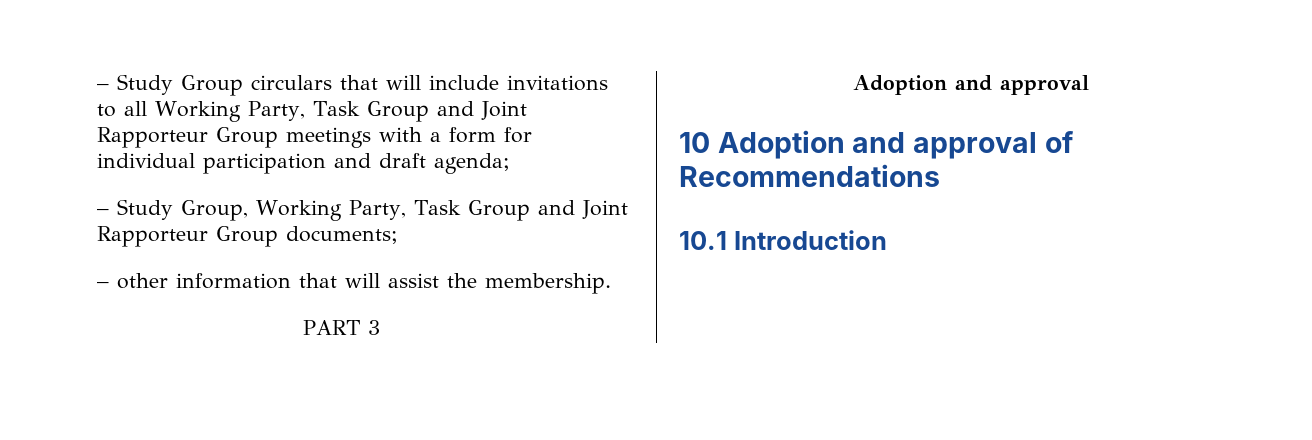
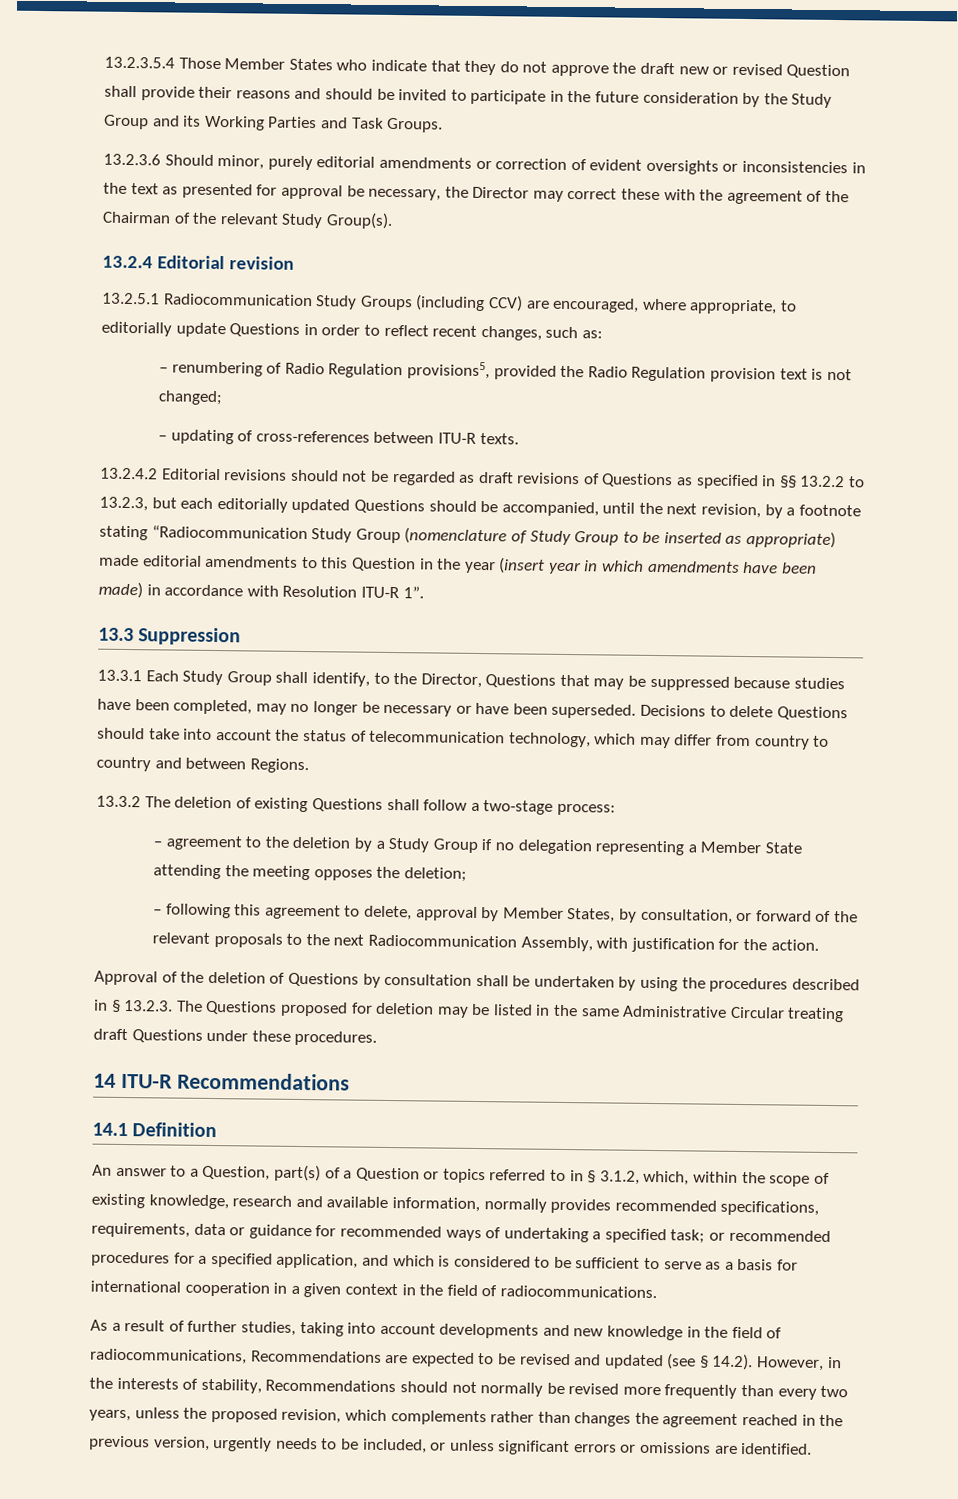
[97,74,609,96] [97,101,528,122] [97,127,533,148] [97,153,511,174] [97,199,629,221] [97,226,399,247] [97,273,612,294] [303,320,380,335] [852,75,1089,95] [679,130,1074,159] [679,164,940,187] [679,230,887,250] – Study Group circulars that will include invitations to all Working Party, Task Group and Joint Rapporteur Group meetings with a form for individual participation and draft agenda; // – Study Group, Working Party, Task Group and Joint Rapporteur Group documents; // – other information that will assist the membership. // PART 3 // Adoption and approval // 10 Adoption and approval of Recommendations // 10.1 Introduction -> [104,56,851,79] [104,85,833,108] [104,114,444,133] [103,153,866,175] [103,182,850,205] [102,211,393,229] [102,255,294,270] [102,292,797,315] [101,321,603,341] [159,361,852,383] [158,390,224,406] [158,429,519,445] [100,467,866,490] [99,496,861,519] [99,525,837,549] [99,554,817,575] [98,581,424,599] [98,627,242,646] [97,669,845,691] [97,698,848,721] [97,727,830,750] [96,756,309,774] [96,795,616,816] [153,835,802,856] [153,864,468,882] [153,903,858,924] [152,932,819,953] [94,970,860,993] [94,999,845,1023] [93,1028,378,1046] [93,1072,350,1091] [92,1122,218,1138] [92,1164,830,1187] [91,1193,820,1216] [91,1222,831,1244] [91,1251,799,1271] [90,1280,657,1299] [90,1319,783,1341] [90,1348,842,1371] [89,1377,849,1400] [89,1407,844,1428] [89,1435,813,1456] 13.2.3.5.4 Those Member States who indicate that they do not approve the draft new or revised Question shall provide their reasons and should be invited to participate in the future consideration by the Study Group and its Working Parties and Task Groups. // 13.2.3.6 Should minor, purely editorial amendments or correction of evident oversights or inconsistencies in the text as presented for approval be necessary, the Director may correct these with the agreement of the Chairman of the relevant Study Group(s). // 13.2.4 Editorial revision // 13.2.5.1 Radiocommunication Study Groups (including CCV) are encouraged, where appropriate, to editorially update Questions in order to reflect recent changes, such as: // – renumbering of Radio Regulation provisions5, provided the Radio Regulation provision text is not changed; // – updating of cross-references between ITU-R texts. // 13.2.4.2 Editorial revisions should not be regarded as draft revisions of Questions as specified in §§ 13.2.2 to 13.2.3, but each editorially updated Questions should be accompanied, until the next revision, by a footnote stating “Radiocommunication Study Group (nomenclature of Study Group to be inserted as appropriate) made editorial amendments to this Question in the year (insert year in which amendments have been made) in accordance with Resolution ITU-R 1”. // 13.3 Suppression // 13.3.1 Each Study Group shall identify, to the Director, Questions that may be suppressed because studies have been completed, may no longer be necessary or have been superseded. Decisions to delete Questions should take into account the status of telecommunication technology, which may differ from country to country and between Regions. // 13.3.2 The deletion of existing Questions shall follow a two-stage process: // – agreement to the deletion by a Study Group if no delegation representing a Member State attending the meeting opposes the deletion; // – following this agreement to delete, approval by Member States, by consultation, or forward of the relevant proposals to the next Radiocommunication Assembly, with justification for the action. // Approval of the deletion of Questions by consultation shall be undertaken by using the procedures described in § 13.2.3. The Questions proposed for deletion may be listed in the same Administrative Circular treating draft Questions under these procedures. // 14 ITU-R Recommendations // 14.1 Definition // An answer to a Question, part(s) of a Question or topics referred to in § 3.1.2, which, within the scope of existing knowledge, research and available information, normally provides recommended specifications, requirements, data or guidance for recommended ways of undertaking a specified task; or recommended procedures for a specified application, and which is considered to be sufficient to serve as a basis for international cooperation in a given context in the field of radiocommunications. // As a result of further studies, taking into account developments and new knowledge in the field of radiocommunications, Recommendations are expected to be revised and updated (see § 14.2). However, in the interests of stability, Recommendations should not normally be revised more frequently than every two years, unless the proposed revision, which complements rather than changes the agreement reached in the previous version, urgently needs to be included, or unless significant errors or omissions are identified.

